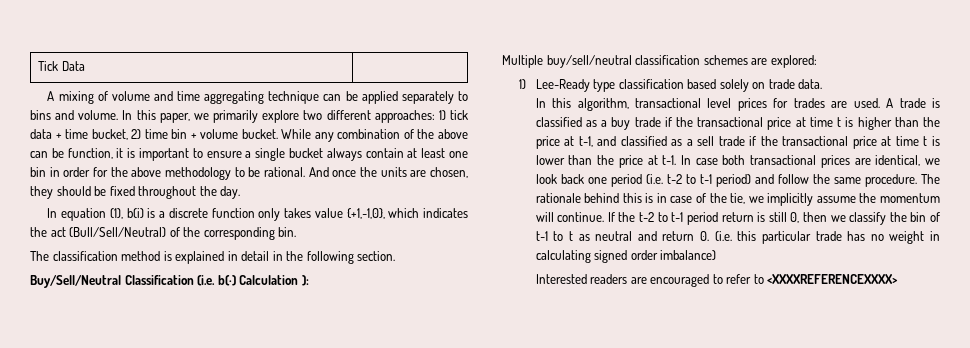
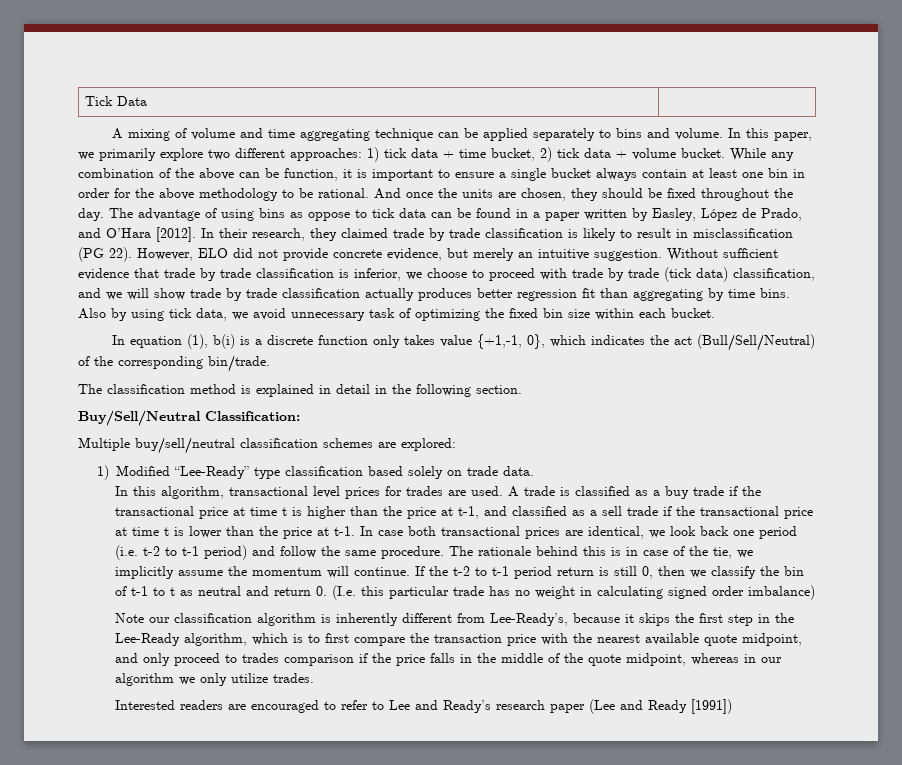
[144,129,188,139] time bin -> [557,148,611,158] tick data
(241, 192) none -> [109,208,802,221] [78,227,793,242] [78,247,778,262] [78,267,815,282] [78,288,790,301] [78,308,715,321] The advantage of using bins as oppose to tick data can be found in a paper written by Easley, López de Prado, and O’Hara [2012]. In their research, they claimed trade by trade classification is likely to result in misclassification (PG 22). However, ELO did not provide concrete evidence, but merely an intuitive suggestion. Without sufficient evidence that trade by trade classification is inferior, we choose to proceed with trade by trade (tick data) classification, and we will show trade by trade classification actually produces better regression fit than aggregating by time bins. Also by using tick data, we avoid unnecessary task of optimizing the fixed bin size within each bucket.
[346,208,385,219] {+1,-1,0}, -> [477,334,546,349] {+1,-1, 0},
[278,227,297,237] bin. -> [208,355,270,372] bin/trade.
[124,275,309,286] Classification (i.e. b(·) Calculation ): -> [205,411,300,421] Classification:
[535,79,590,92] Lee-Ready -> [115,465,249,479] Modified “Lee-Ready”
[714,231,732,241] (i.e. -> [332,585,357,600] (I.e.
(717, 255) none -> [115,613,795,626] [115,633,803,646] [115,653,783,666] [115,673,315,686] // Note our classification algorithm is inherently different from Lee-Ready’s, because it skips the first step in the Lee-Ready algorithm, which is to first compare the transaction price with the nearest available quote midpoint, and only proceed to trades comparison if the price falls in the middle of the quote midpoint, whereas in our algorithm we only utilize trades.
[767,274,899,284] <XXXXREFERENCEXXXX> -> [389,699,733,714] Lee and Ready’s research paper (Lee and Ready [1991])

